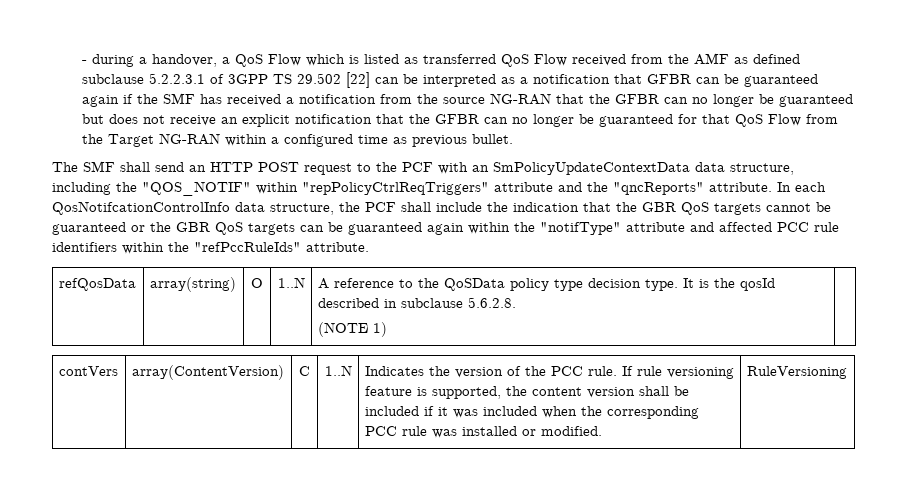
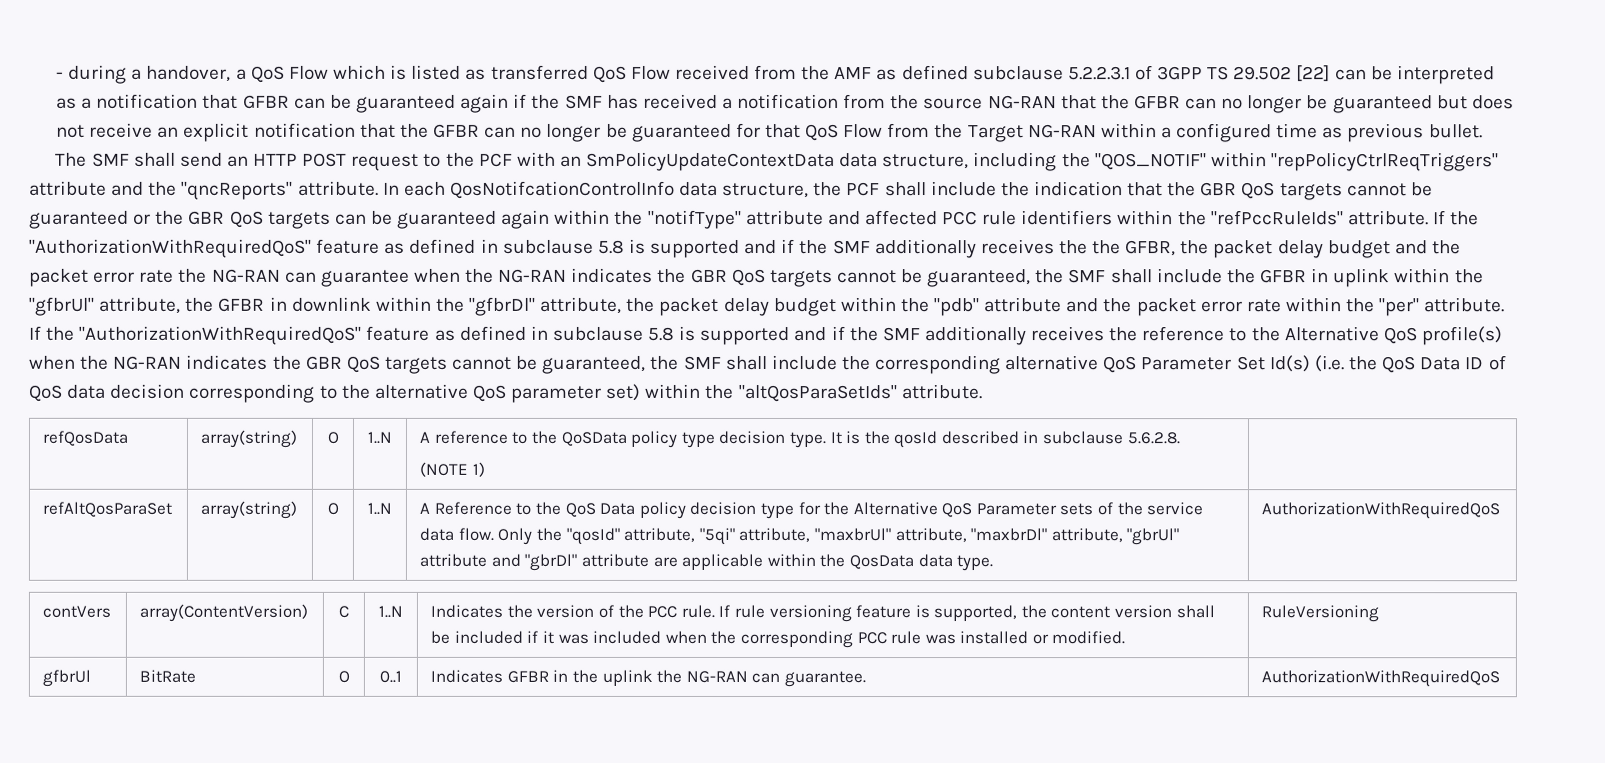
(369, 247) none -> [1432,210,1480,226] [29,238,1461,259] [29,267,1484,288] [29,296,1506,317] [29,325,1503,346] [29,354,1507,375] [28,383,982,403] If the "AuthorizationWithRequiredQoS" feature as defined in subclause 5.8 is supported and if the SMF additionally receives the the GFBR, the packet delay budget and the packet error rate the NG-RAN can guarantee when the NG-RAN indicates the GBR QoS targets cannot be guaranteed, the SMF shall include the GFBR in uplink within the "gfbrUl" attribute, the GFBR in downlink within the "gfbrDl" attribute, the packet delay budget within the "pdb" attribute and the packet error rate within the "per" attribute. If the "AuthorizationWithRequiredQoS" feature as defined in subclause 5.8 is supported and if the SMF additionally receives the reference to the Alternative QoS profile(s) when the NG-RAN indicates the GBR QoS targets cannot be guaranteed, the SMF shall include the corresponding alternative QoS Parameter Set Id(s) (i.e. the QoS Data ID of QoS data decision corresponding to the alternative QoS parameter set) within the "altQosParaSetIds" attribute.
(387, 329) none -> [42,501,173,517] [200,500,298,519] [326,502,339,515] [367,502,392,515] [419,501,1204,519] [419,527,1180,546] [419,553,994,572] [1261,502,1501,520] // refAltQosParaSet | array(string) | O | 1..N | A Reference to the QoS Data policy decision type for the Alternative QoS Parameter sets of the service data flow. Only the "qosId" attribute, "5qi" attribute, "maxbrUl" attribute, "maxbrDl" attribute, "gbrUl" attribute and "gbrDl" attribute are applicable within the QosData data type. | AuthorizationWithRequiredQoS
(847, 372) none -> [42,669,92,687] [139,669,197,683] [337,670,350,683] [379,670,402,683] [430,669,866,688] [1261,670,1501,688] // gfbrUl | BitRate | O | 0..1 | Indicates GFBR in the uplink the NG-RAN can guarantee. | AuthorizationWithRequiredQoS

